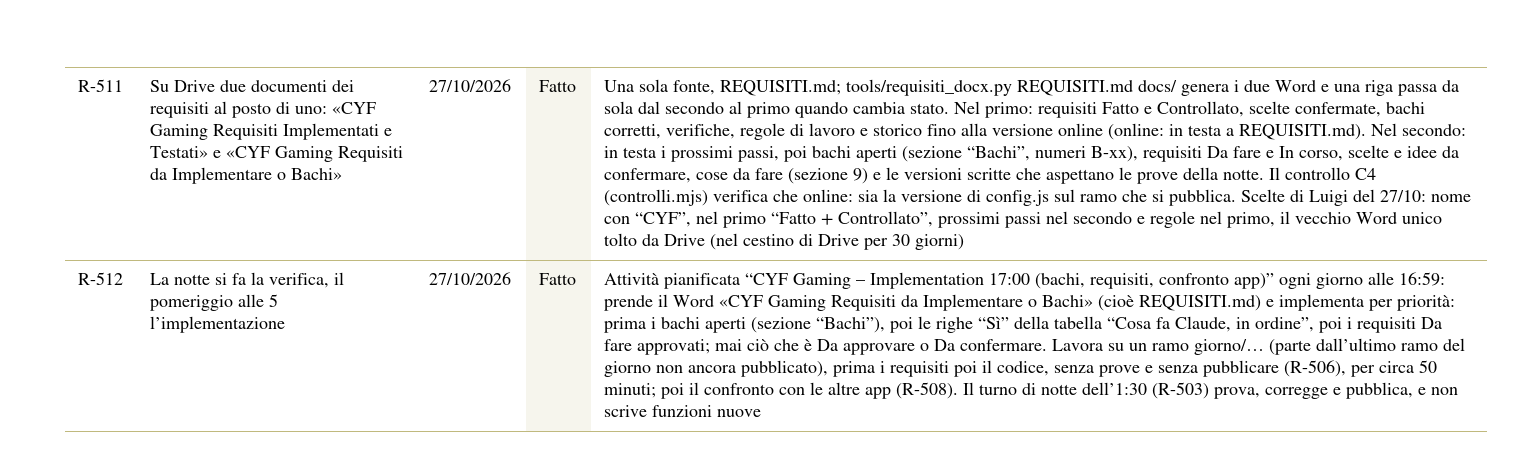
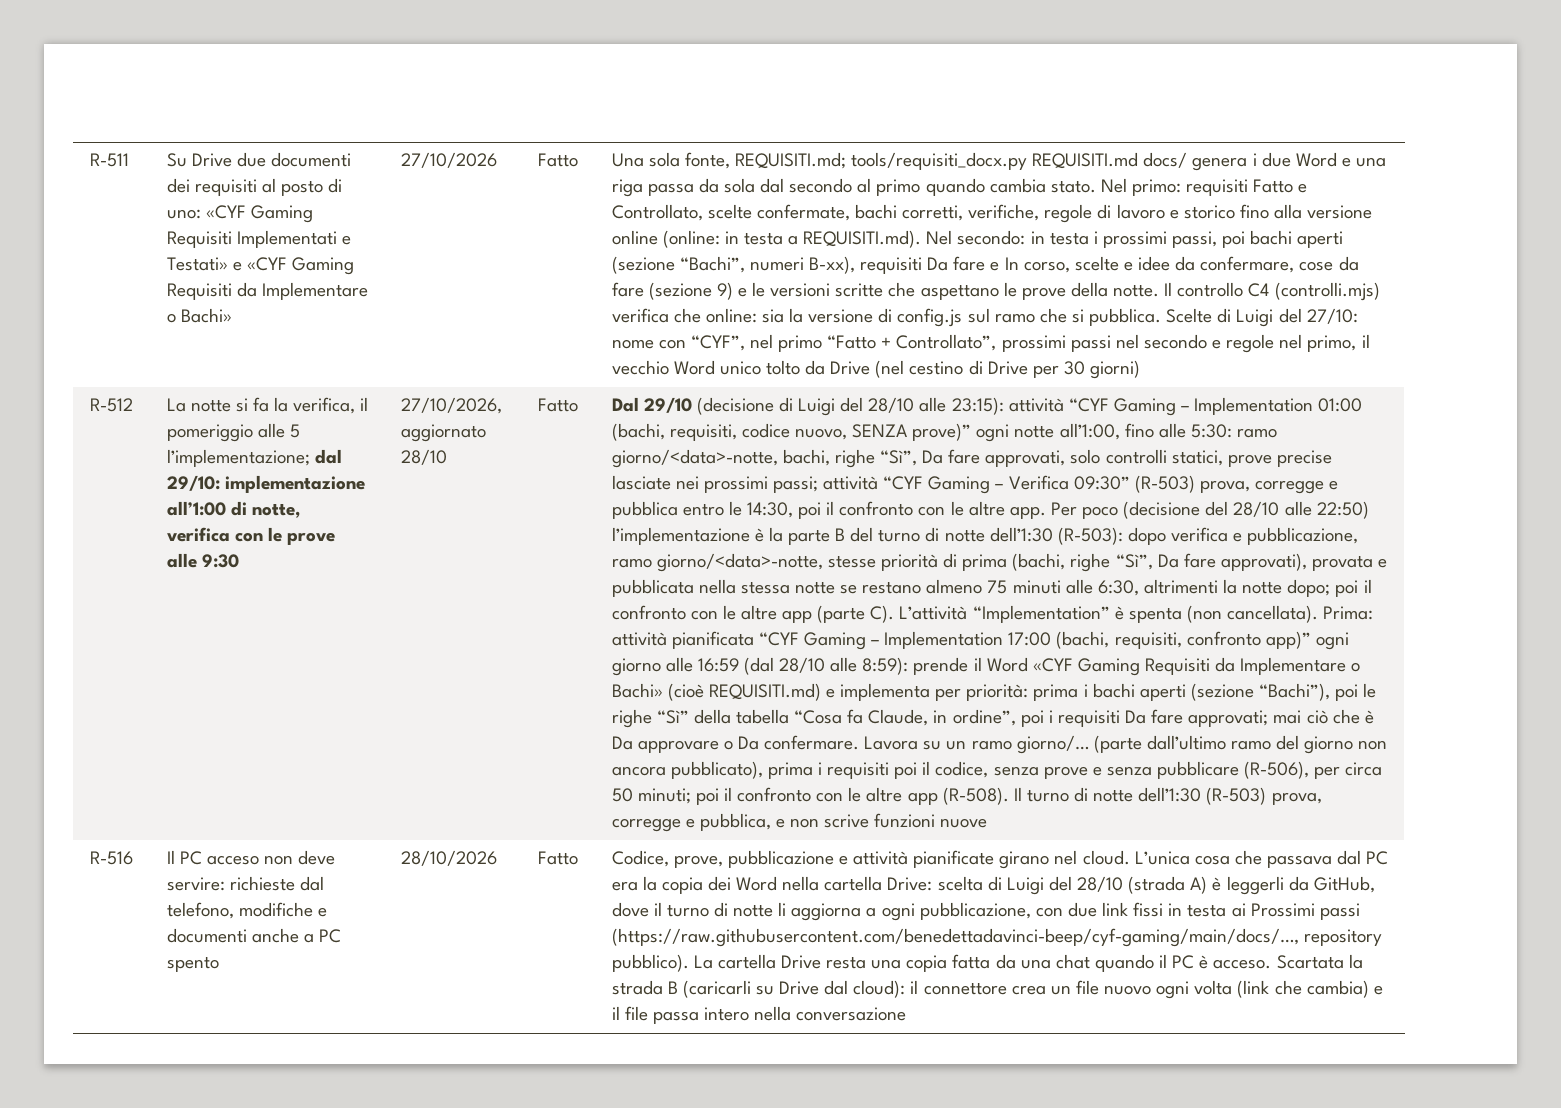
[150,316,286,333] [429,272,512,285] [539,273,577,285] [604,273,660,285] l’implementazione | 27/10/2026 | Fatto | Attività -> [166,449,342,467] [166,475,365,493] [166,501,301,518] [166,527,335,545] [166,553,239,568] [400,397,502,414] [400,424,486,442] [400,449,447,465] [537,398,578,412] [611,397,1363,416] [611,423,1278,442] [611,449,1332,468] [611,475,1339,494] [611,501,1369,519] [611,527,1359,545] [611,553,1388,572] [611,579,1372,597] [611,605,1374,623] [611,632,667,646] l’implementazione; dal 29/10: implementazione all’1:00 di notte, verifica con le prove alle 9:30 | 27/10/2026, aggiornato 28/10 | Fatto | Dal 29/10 (decisione di Luigi del 28/10 alle 23:15): attività “CYF Gaming – Implementation 01:00 (bachi, requisiti, codice nuovo, SENZA prove)” ogni notte all’1:00, fino alle 5:30: ramo giorno/<data>-notte, bachi, righe “Sì”, Da fare approvati, solo controlli statici, prove precise lasciate nei prossimi passi; attività “CYF Gaming – Verifica 09:30” (R-503) prova, corregge e pubblica entro le 14:30, poi il confronto con le altre app. Per poco (decisione del 28/10 alle 22:50) l’implementazione è la parte B del turno di notte dell’1:30 (R-503): dopo verifica e pubblicazione, ramo giorno/<data>-notte, stesse priorità di prima (bachi, righe “Sì”, Da fare approvati), provata e pubblicata nella stessa notte se restano almeno 75 minuti alle 6:30, altrimenti la notte dopo; poi il confronto con le altre app (parte C). L’attività “Implementation” è spenta (non cancellata). Prima: attività
[1399,272,1446,286] 16:59: -> [697,657,909,675] 16:59 (dal 28/10 alle 8:59):
(762, 413) none -> [89,851,133,865] [166,850,336,865] [166,876,324,891] [166,902,327,919] [166,928,341,943] [166,957,219,972] [400,850,497,866] [537,851,578,865] [611,850,1389,869] [611,876,1375,895] [611,902,1360,921] [611,928,1382,947] [611,954,1363,972] [611,980,1383,999] [611,1006,907,1024] // R-516 | Il PC acceso non deve servire: richieste dal telefono, modifiche e documenti anche a PC spento | 28/10/2026 | Fatto | Codice, prove, pubblicazione e attività pianificate girano nel cloud. L’unica cosa che passava dal PC era la copia dei Word nella cartella Drive: scelta di Luigi del 28/10 (strada A) è leggerli da GitHub, dove il turno di notte li aggiorna a ogni pubblicazione, con due link fissi in testa ai Prossimi passi (https://raw.githubusercontent.com/benedettadavinci-beep/cyf-gaming/main/docs/…, repository pubblico). La cartella Drive resta una copia fatta da una chat quando il PC è acceso. Scartata la strada B (caricarli su Drive dal cloud): il connettore crea un file nuovo ogni volta (link che cambia) e il file passa intero nella conversazione

